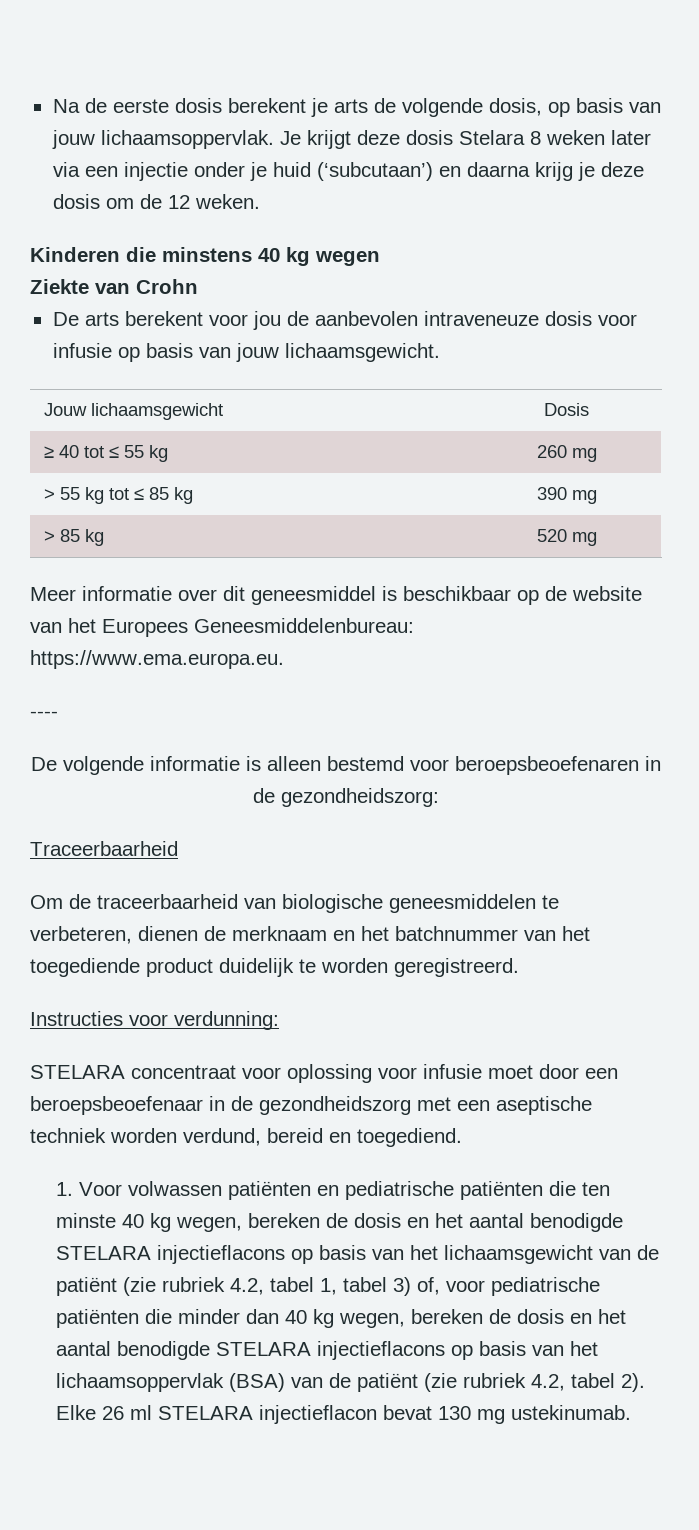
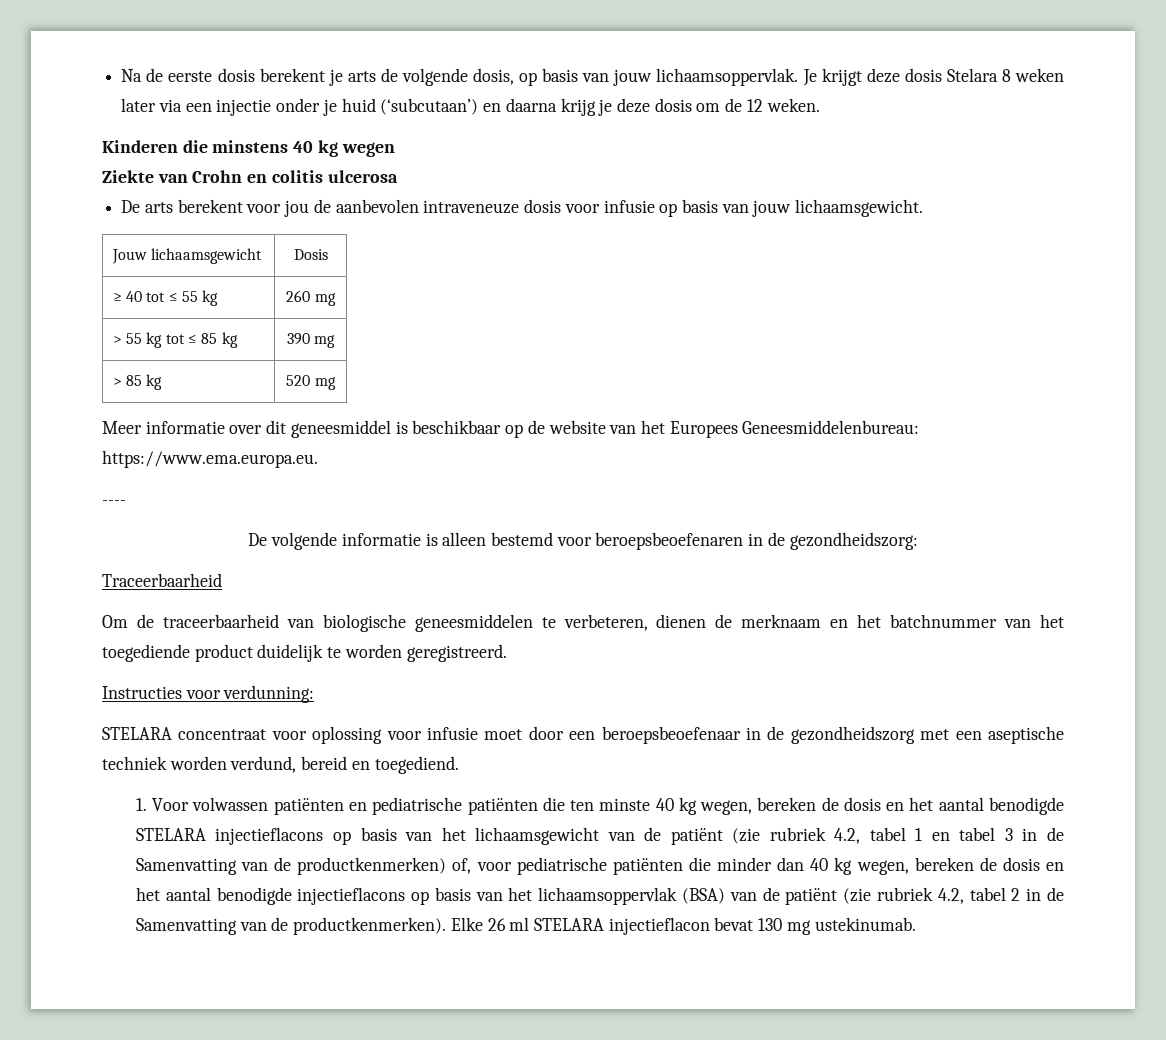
(198, 286) none -> [247,170,398,183] en colitis ulcerosa
[320,1277,412,1296] 1, tabel 3) -> [915,827,1064,841] [135,857,447,875] 1 en tabel 3 in de Samenvatting van de productkenmerken)
[216,1342,312,1356] STELARA -> (292, 896) none
[621,1373,646,1392] 2). -> [1011,887,1065,901] [135,917,447,935] 2 in de Samenvatting van de productkenmerken).

